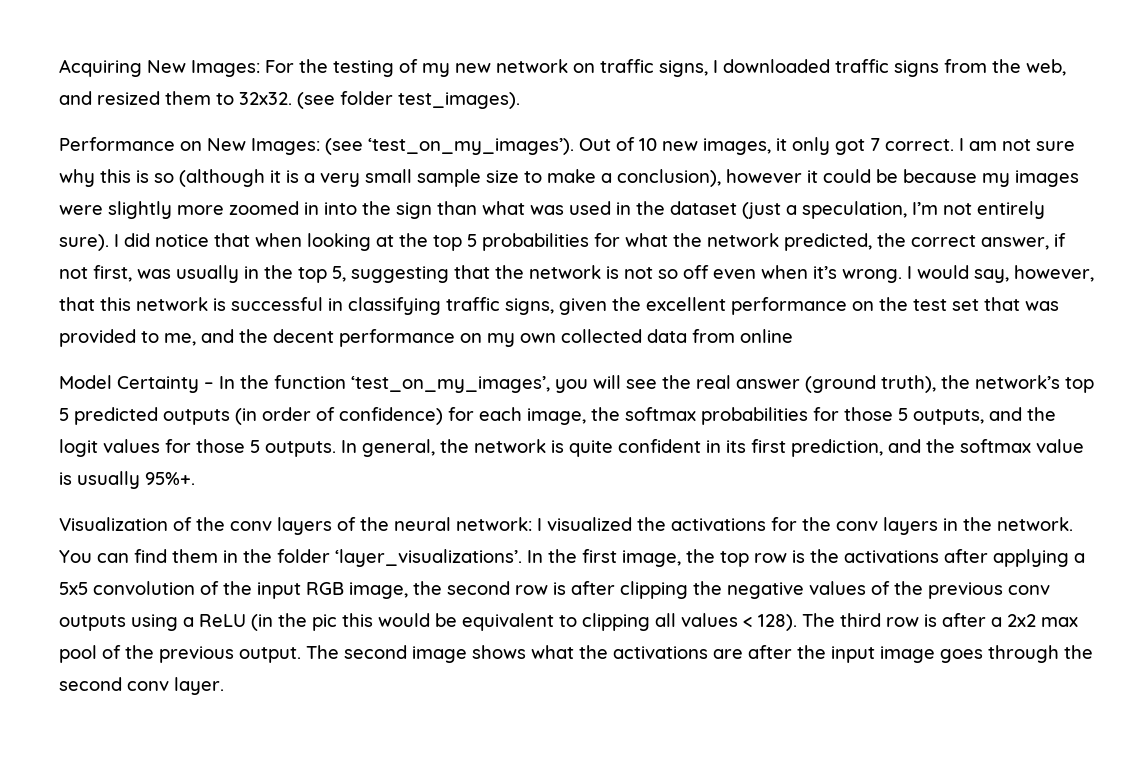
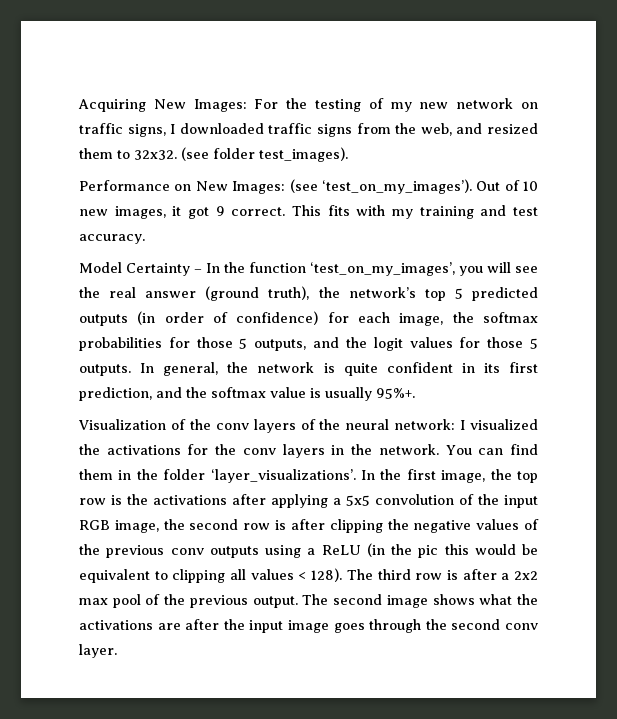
[792,137,1075,155] [59,169,1079,187] [59,201,1045,219] [59,233,1066,251] [59,265,1094,283] [59,297,1059,315] [59,329,793,347] only got 7 correct. I am not sure why this is so (although it is a very small sample size to make a conclusion), however it could be because my images were slightly more zoomed in into the sign than what was used in the dataset (just a speculation, I’m not entirely sure). I did notice that when looking at the top 5 probabilities for what the network predicted, the correct answer, if not first, was usually in the top 5, suggesting that the network is not so off even when it’s wrong. I would say, however, that this network is successful in classifying traffic signs, given the excellent performance on the test set that was provided to me, and the decent performance on my own collected data from online -> [188,205,538,219] [79,234,145,244] got 9 correct. This fits with my training and test accuracy.

